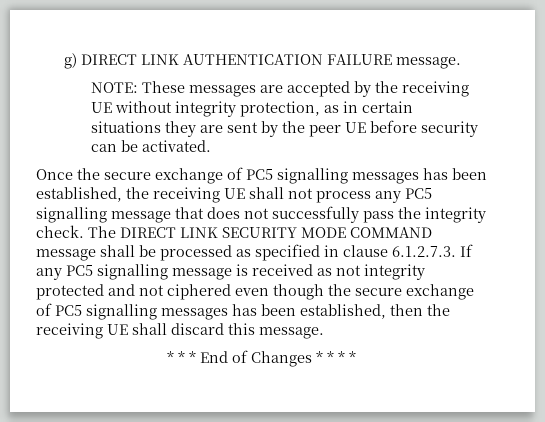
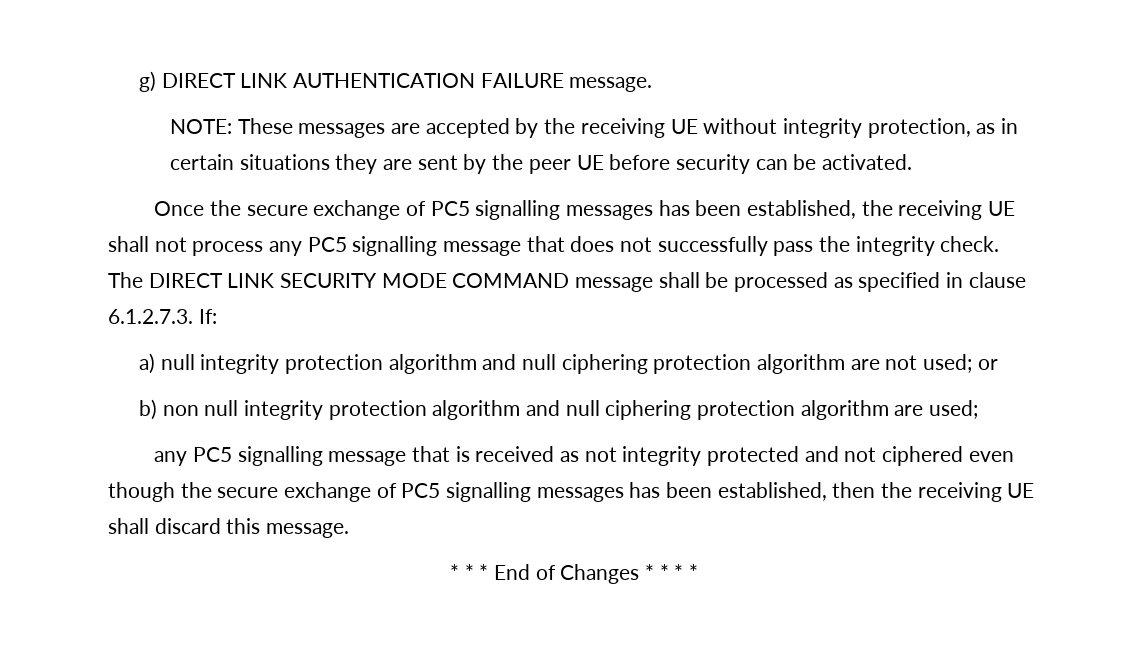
[460,244,473,257] [36,264,232,280] If any PC5 signalling message -> [198,309,217,324] [139,353,998,374] [139,399,979,420] [154,446,451,466] If: // a) null integrity protection algorithm and null ciphering protection algorithm are not used; or // b) non null integrity protection algorithm and null ciphering protection algorithm are used; // any PC5 signalling message that

